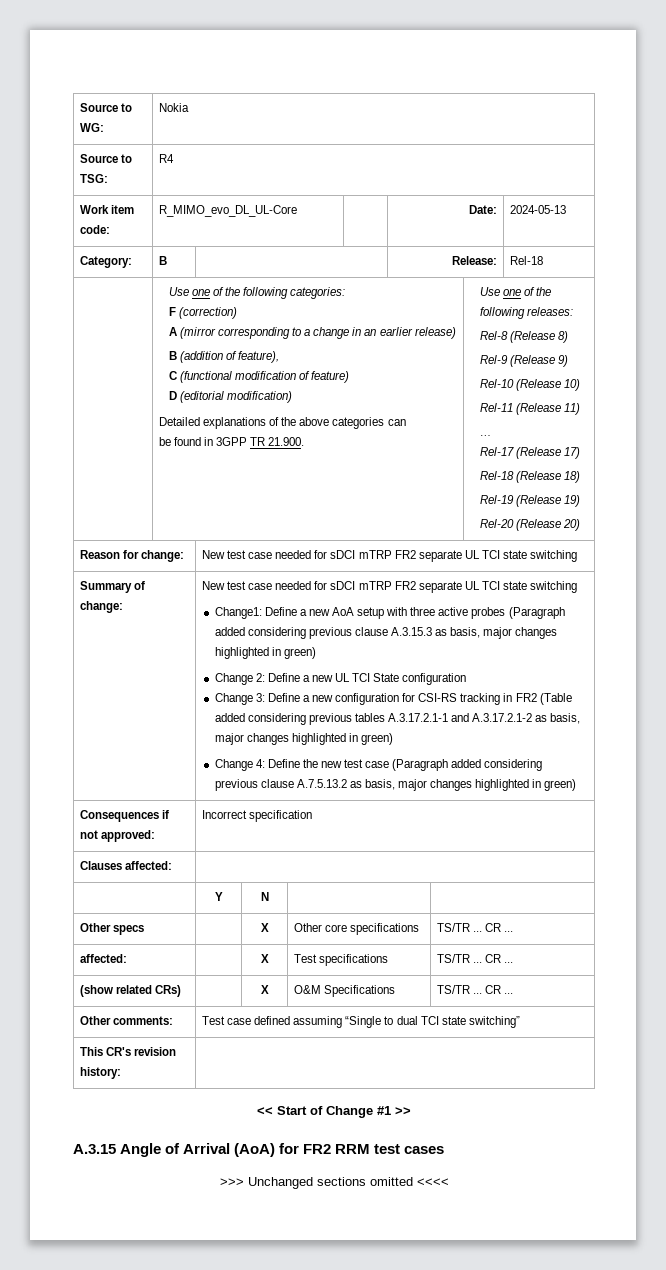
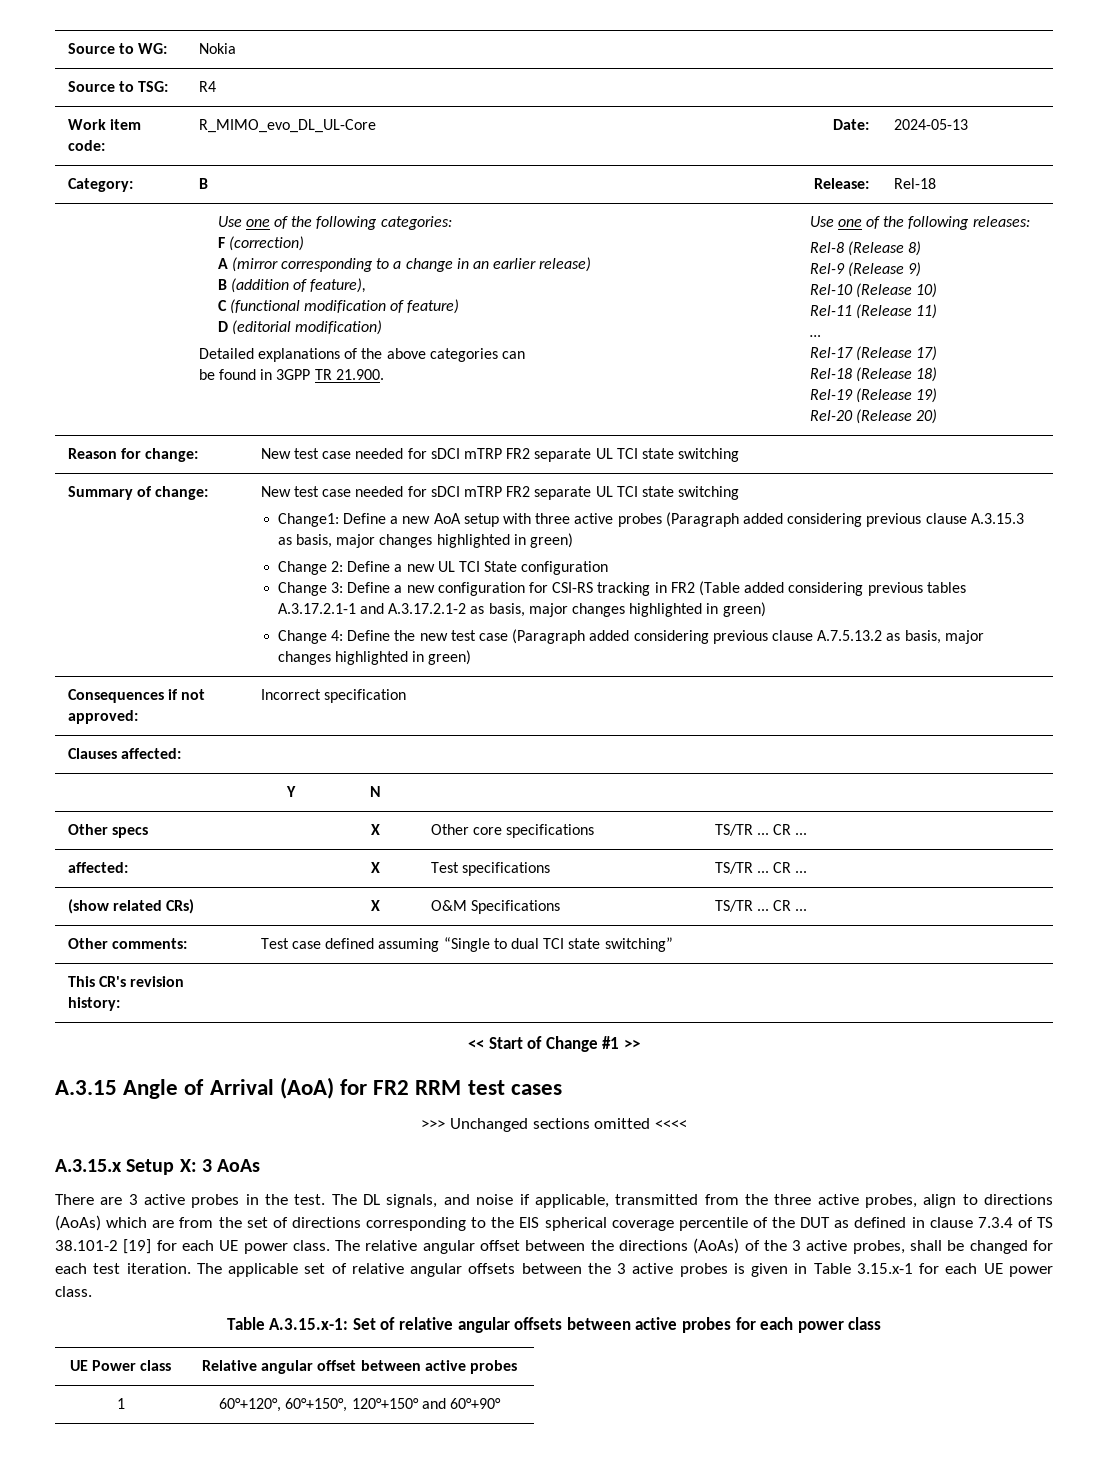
(449, 1182) none -> [55,1159,261,1175] [55,1194,1053,1208] [55,1215,1053,1231] [55,1238,1054,1254] [55,1263,1053,1277] [55,1286,92,1297] [226,1317,882,1333] [69,1360,172,1371] [202,1360,517,1374] [116,1398,125,1409] [219,1398,501,1412] // A.3.15.x Setup X: 3 AoAs // There are 3 active probes in the test. The DL signals, and noise if applicable, transmitted from the three active probes, align to directions (AoAs) which are from the set of directions corresponding to the EIS spherical coverage percentile of the DUT as defined in clause 7.3.4 of TS 38.101-2 [19] for each UE power class. The relative angular offset between the directions (AoAs) of the 3 active probes, shall be changed for each test iteration. The applicable set of relative angular offsets between the 3 active probes is given in Table 3.15.x-1 for each UE power class. // Table A.3.15.x-1: Set of relative angular offsets between active probes for each power class // UE Power class | Relative angular offset between active probes // 1 | 60°+120°, 60°+150°, 120°+150° and 60°+90°

